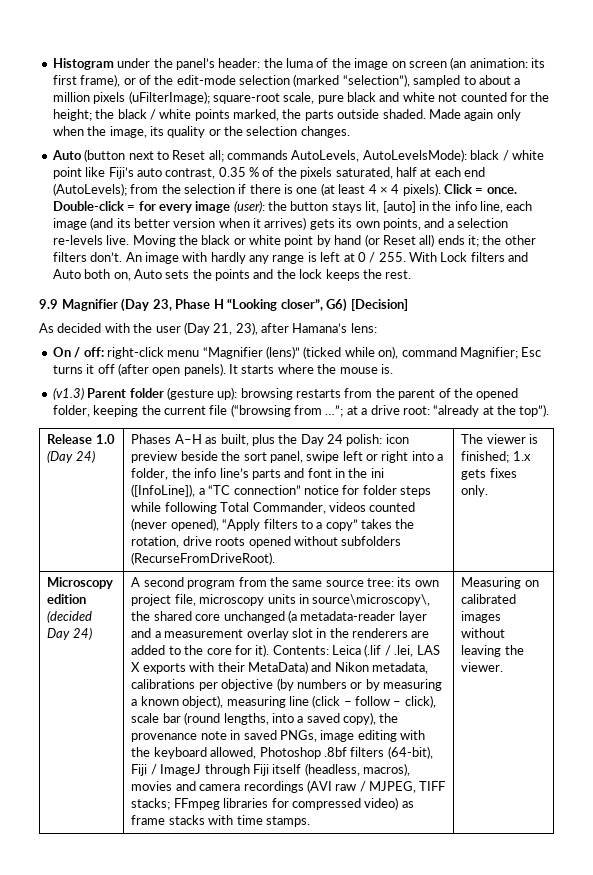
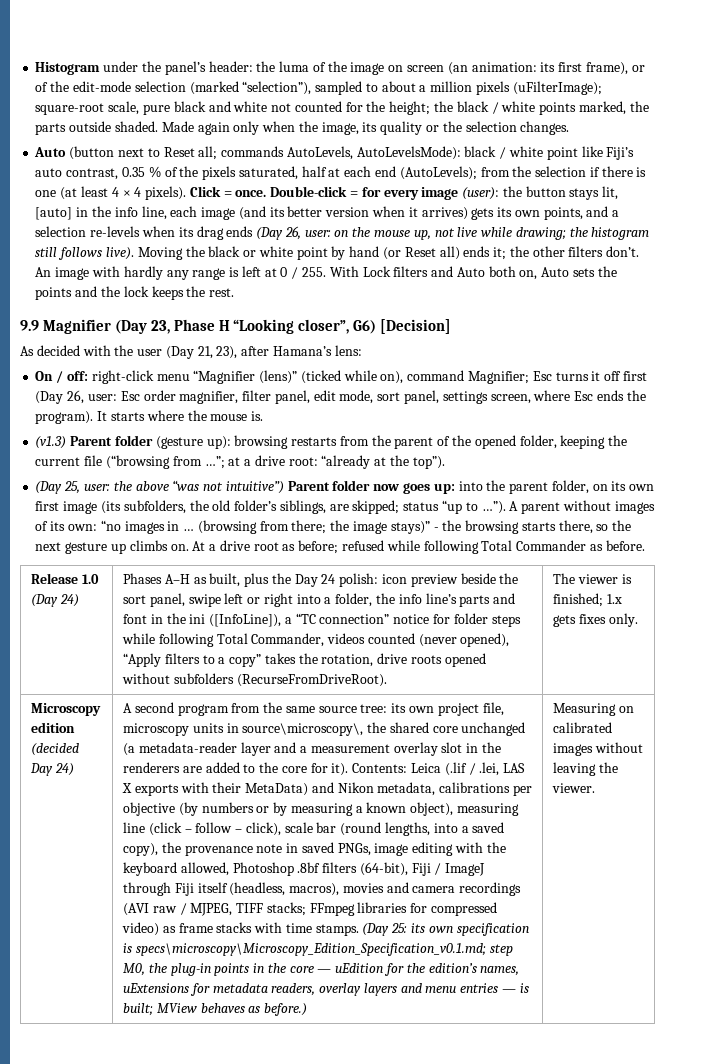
[106,235,130,245] live. -> [141,226,650,240] [35,247,134,260] when its drag ends (Day 26, user: on the mouse up, not live while drawing; the histogram still follows live).
[117,363,226,376] (after open panels). -> [622,371,647,381] [35,390,646,404] [35,411,94,424] first (Day 26, user: Esc order magnifier, filter panel, edit mode, sort panel, settings screen, where Esc ends the program).
(550, 410) none -> [35,480,655,494] [35,500,655,514] [35,520,632,534] [35,540,645,554] // (Day 25, user: the above “was not intuitive”) Parent folder now goes up: into the parent folder, on its own first image (its subfolders, the old folder’s siblings, are skipped; status “up to …”). A parent without images of its own: “no images in … (browsing from there; the image stays)” - the browsing starts there, so the next gesture up climbs on. At a drive root as before; refused while following Total Commander as before.
(310, 821) none -> [362,923,529,936] [122,943,513,956] [122,963,520,976] [122,983,529,996] [122,1003,308,1016] (Day 25: its own specification is specs\microscopy\Microscopy_Edition_Specification_v0.1.md; step M0, the plug-in points in the core — uEdition for the edition’s names, uExtensions for metadata readers, overlay layers and menu entries — is built; MView behaves as before.)

